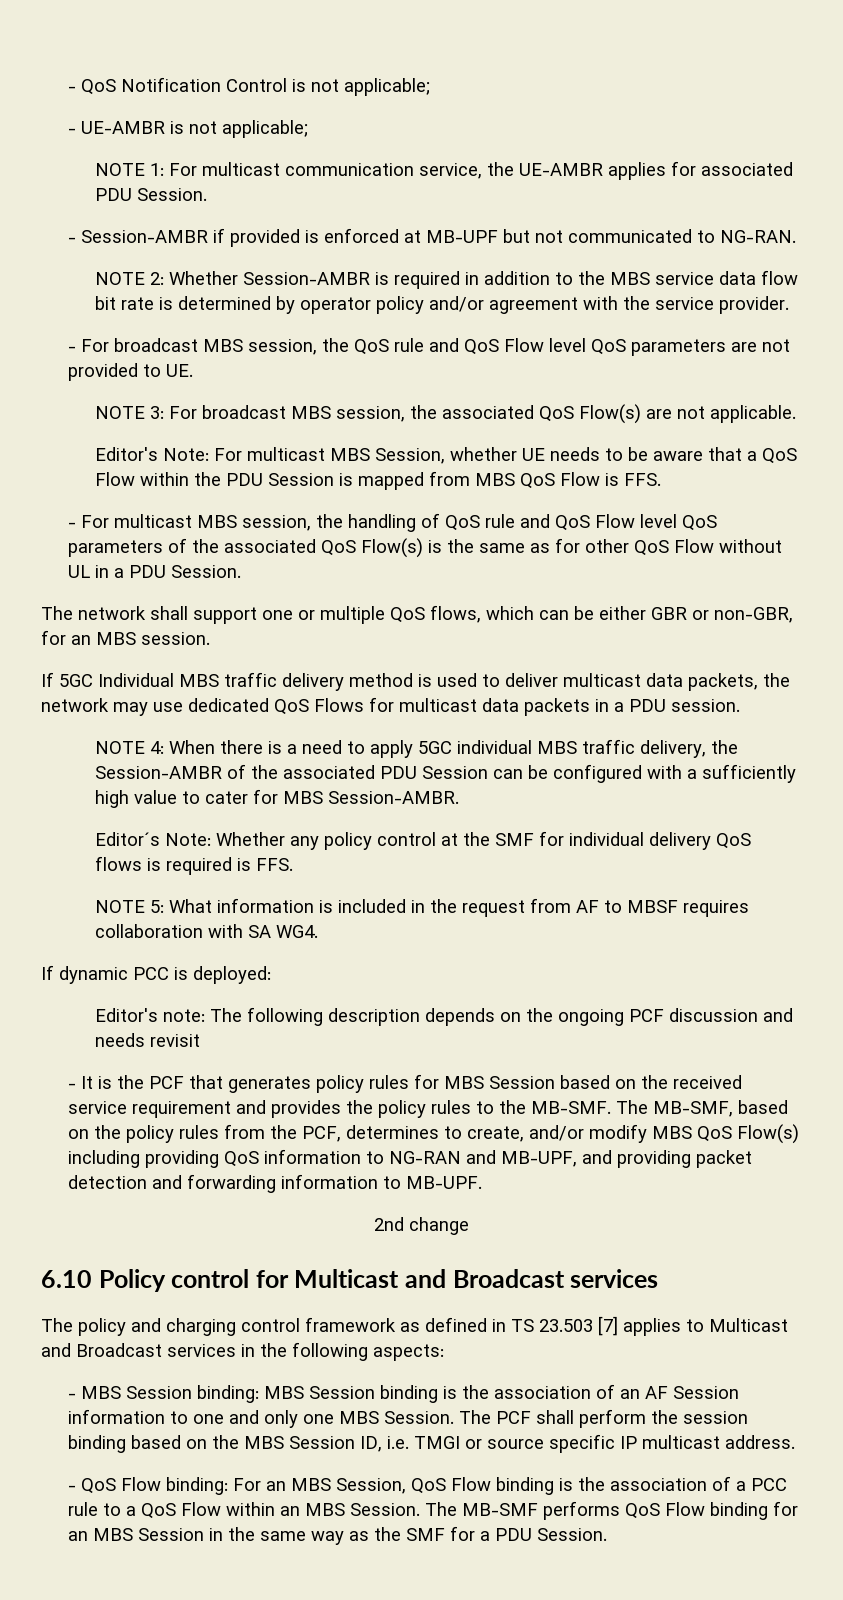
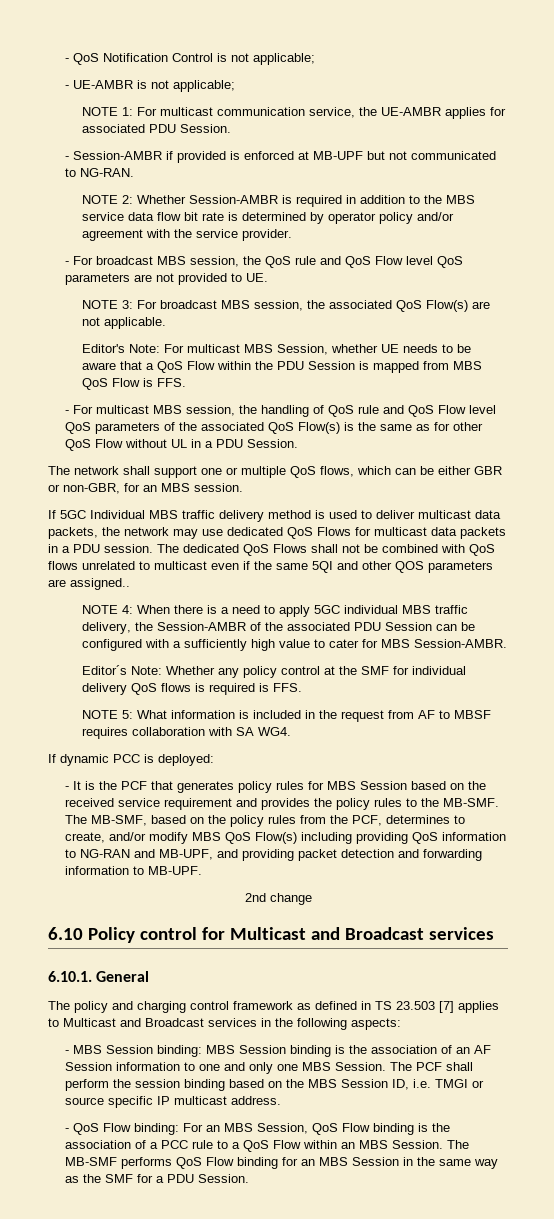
(740, 705) none -> [157,544,495,556] [48,561,493,573] [48,578,130,590] The dedicated QoS Flows shall not be combined with QoS flows unrelated to multicast even if the same 5QI and other QOS parameters are assigned..
[94,1007,793,1026] [94,1033,200,1047] // Editor's note: The following description depends on the ongoing PCF discussion and needs revisit -> (214, 760) none
(659, 1278) none -> [48,971,150,982] // 6.10.1. General

